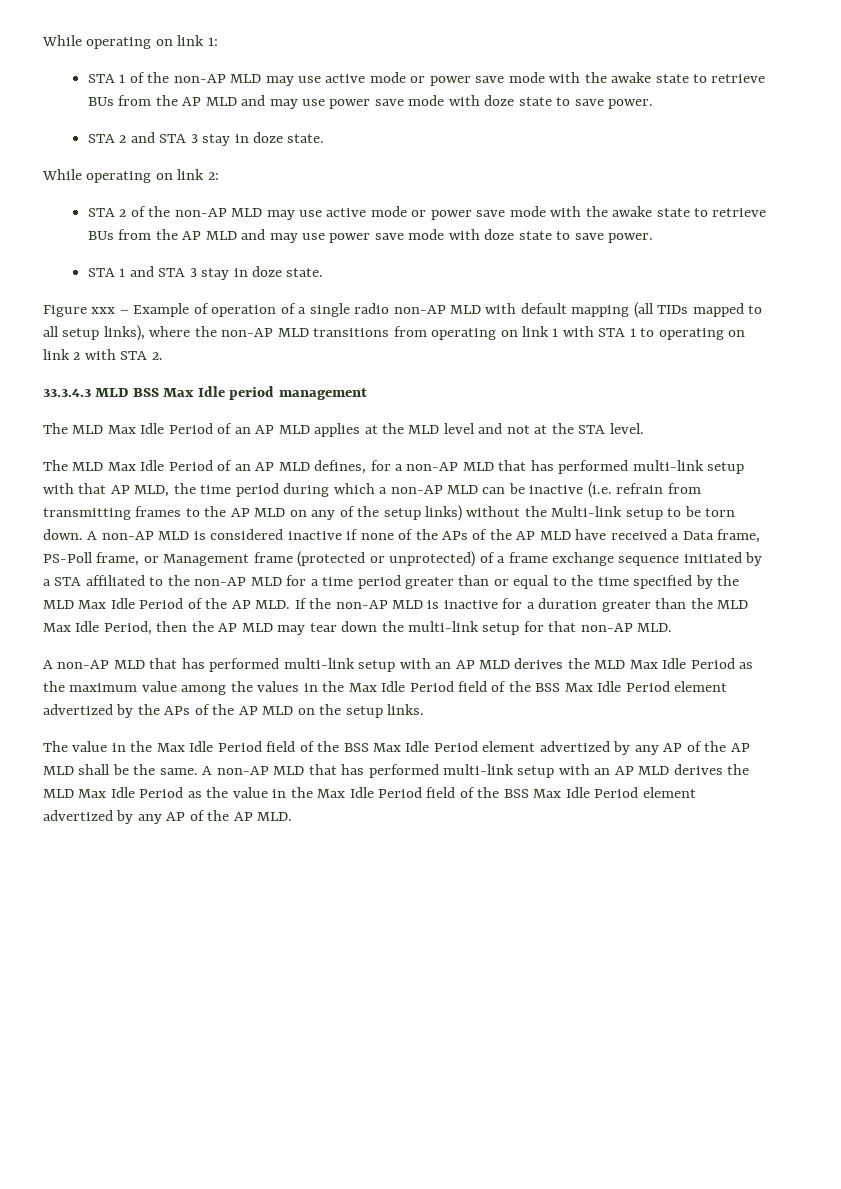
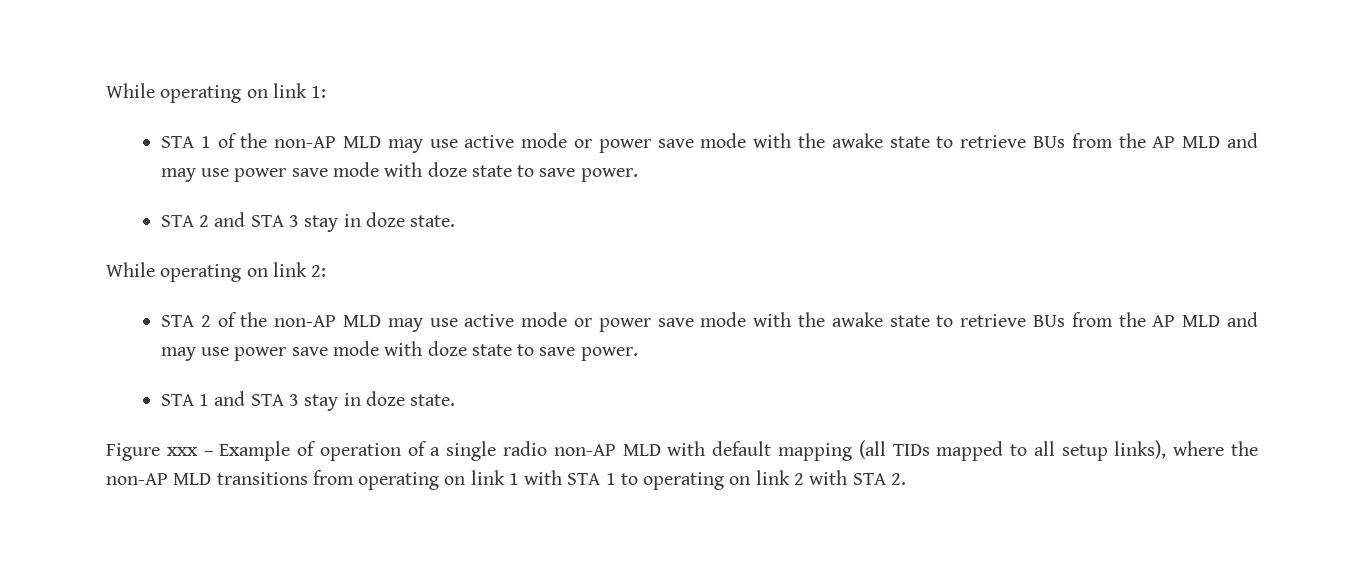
[43,386,367,400] [43,423,644,437] [43,460,745,474] [43,482,701,498] [43,505,736,521] [43,529,761,543] [43,551,763,567] [43,575,740,589] [43,598,749,612] [43,621,673,635] [43,658,754,672] [43,681,728,695] [43,704,425,718] [43,741,750,755] [43,764,750,778] [43,787,696,798] [43,810,293,824] // 33.3.4.3 MLD BSS Max Idle period management // The MLD Max Idle Period of an AP MLD applies at the MLD level and not at the STA level. // The MLD Max Idle Period of an AP MLD defines, for a non-AP MLD that has performed multi-link setup with that AP MLD, the time period during which a non-AP MLD can be inactive (i.e. refrain from transmitting frames to the AP MLD on any of the setup links) without the Multi-link setup to be torn down. A non-AP MLD is considered inactive if none of the APs of the AP MLD have received a Data frame, PS-Poll frame, or Management frame (protected or unprotected) of a frame exchange sequence initiated by a STA affiliated to the non-AP MLD for a time period greater than or equal to the time specified by the MLD Max Idle Period of the AP MLD. If the non-AP MLD is inactive for a duration greater than the MLD Max Idle Period, then the AP MLD may tear down the multi-link setup for that non-AP MLD. // A non-AP MLD that has performed multi-link setup with an AP MLD derives the MLD Max Idle Period as the maximum value among the values in the Max Idle Period field of the BSS Max Idle Period element advertized by the APs of the AP MLD on the setup links. // The value in the Max Idle Period field of the BSS Max Idle Period element advertized by any AP of the AP MLD shall be the same. A non-AP MLD that has performed multi-link setup with an AP MLD derives the MLD Max Idle Period as the value in the Max Idle Period field of the BSS Max Idle Period element advertized by any AP of the AP MLD. -> (906, 479) none

